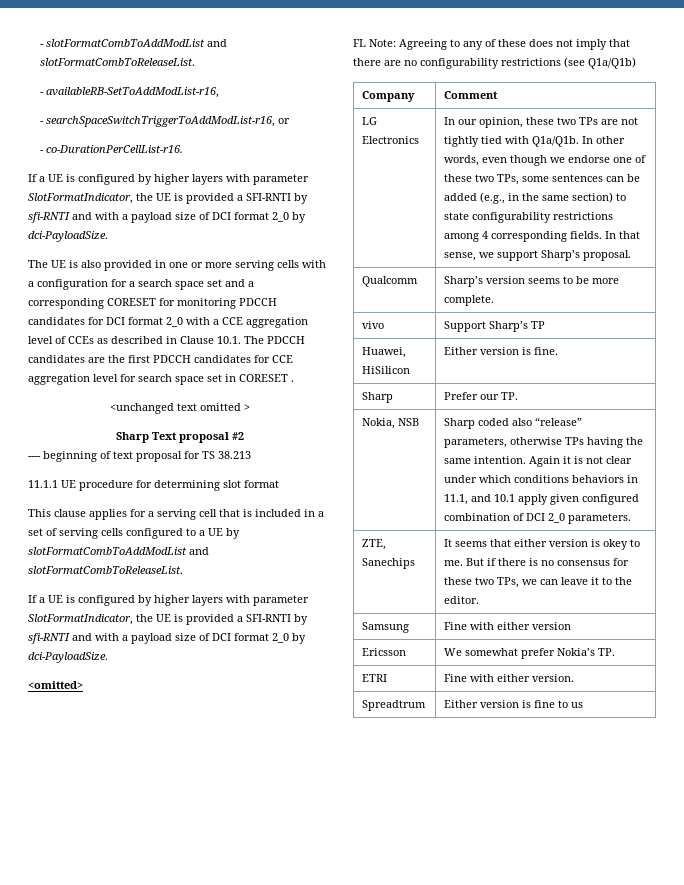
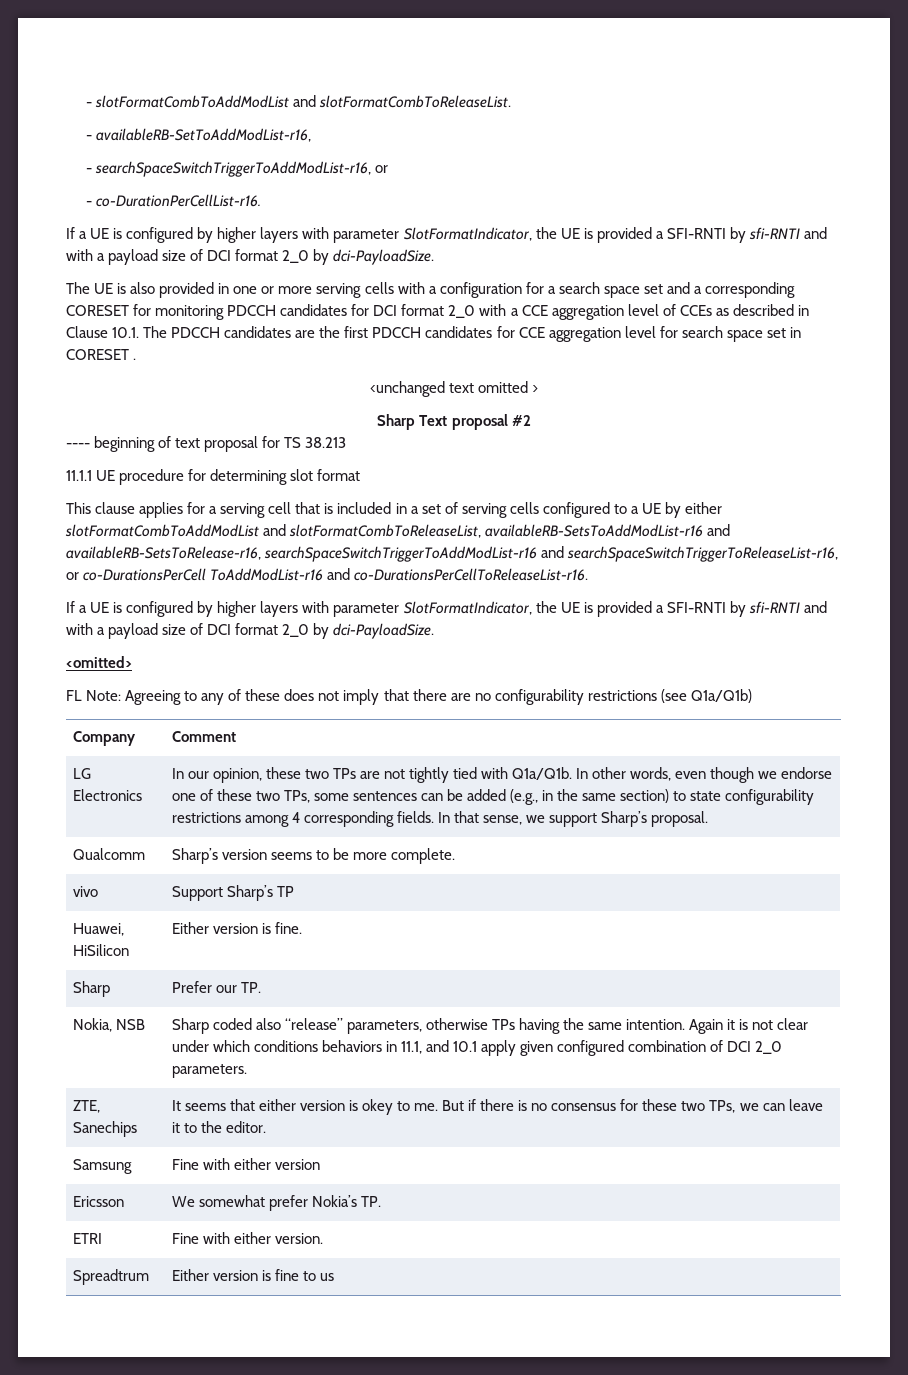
[28,547,209,555] [28,566,183,574] slotFormatCombToAddModList and slotFormatCombToReleaseList. -> [685,502,723,514] [65,524,731,538] [66,546,839,562] [66,568,589,581] either slotFormatCombToAddModList and slotFormatCombToReleaseList, availableRB-SetsToAddModList-r16 and availableRB-SetsToRelease-r16, searchSpaceSwitchTriggerToAddModList-r16 and searchSpaceSwitchTriggerToReleaseList-r16, or co-DurationsPerCell ToAddModList-r16 and co-DurationsPerCellToReleaseList-r16.

